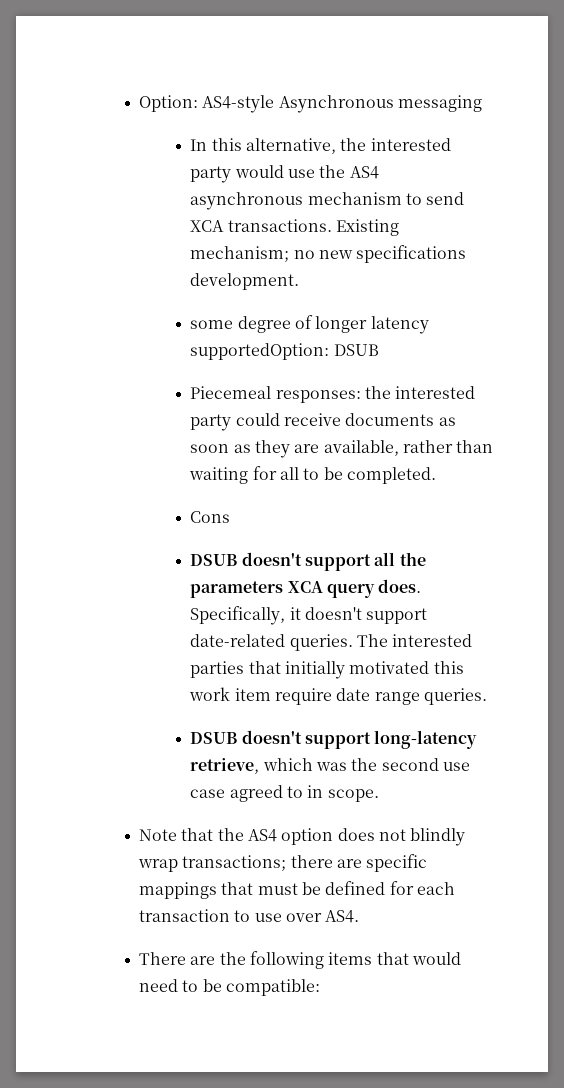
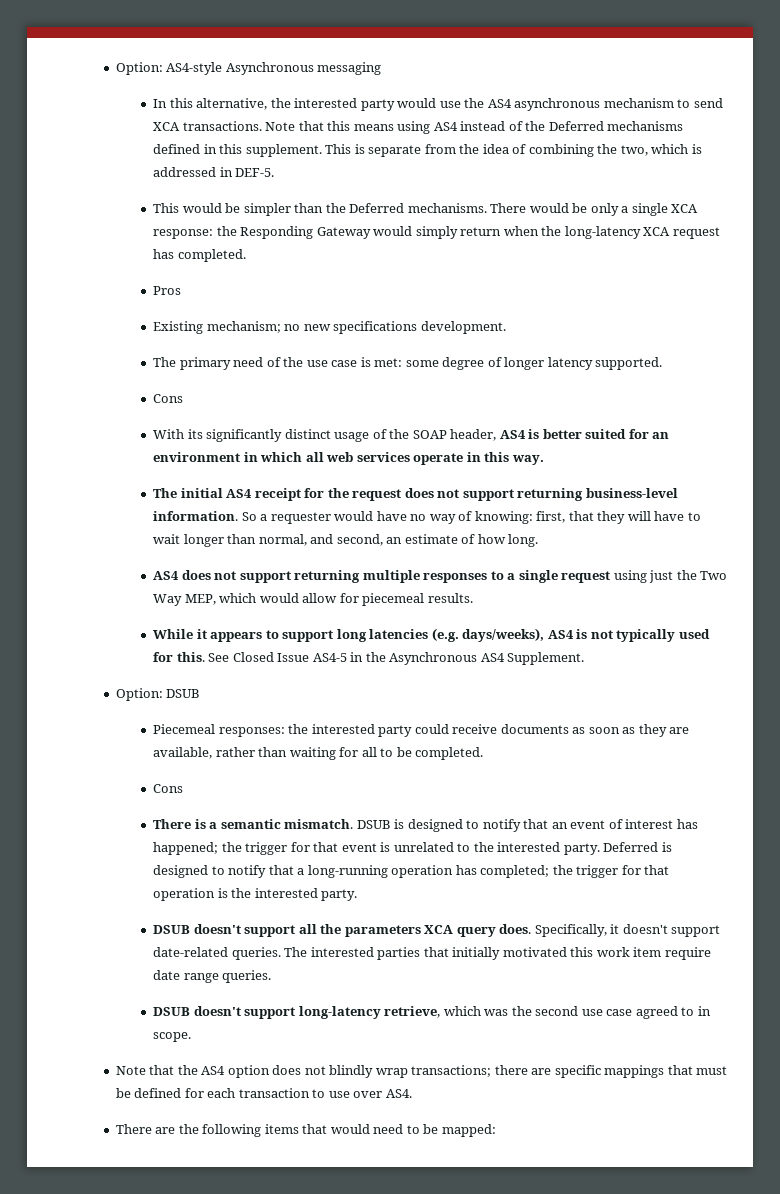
(332, 225) none -> [265,121,684,134] [153,144,702,157] [153,167,275,177] [153,203,699,216] [153,226,720,239] [153,249,246,262] [153,286,182,295] Note that this means using AS4 instead of the Deferred mechanisms defined in this supplement. This is separate from the idea of combining the two, which is addressed in DEF-5. // This would be simpler than the Deferred mechanisms. There would be only a single XCA response: the Responding Gateway would simply return when the long-latency XCA request has completed. // Pros //
(300, 281) none -> [153,357,403,370] The primary need of the use case is met:
[190,343,330,360] supportedOption: -> [595,357,663,370] [153,394,184,403] [153,429,670,442] [153,452,544,465] [153,488,678,501] [153,511,701,524] [153,534,539,547] [153,570,728,583] [153,593,473,606] [153,628,710,642] [153,652,585,665] [115,688,163,701] supported. // Cons // With its significantly distinct usage of the SOAP header, AS4 is better suited for an environment in which all web services operate in this way. // The initial AS4 receipt for the request does not support returning business-level information. So a requester would have no way of knowing: first, that they will have to wait longer than normal, and second, an estimate of how long. // AS4 does not support returning multiple responses to a single request using just the Two Way MEP, which would allow for piecemeal results. // While it appears to support long latencies (e.g. days/weeks), AS4 is not typically used for this. See Closed Issue AS4-5 in the Asynchronous AS4 Supplement. // Option:
(231, 517) none -> [153,819,698,832] [153,842,672,855] [153,865,670,878] [153,888,358,901] // There is a semantic mismatch. DSUB is designed to notify that an event of interest has happened; the trigger for that event is unrelated to the interested party. Deferred is designed to notify that a long-running operation has completed; the trigger for that operation is the interested party.
[225,979,320,996] compatible: -> [441,1124,496,1137] mapped:

